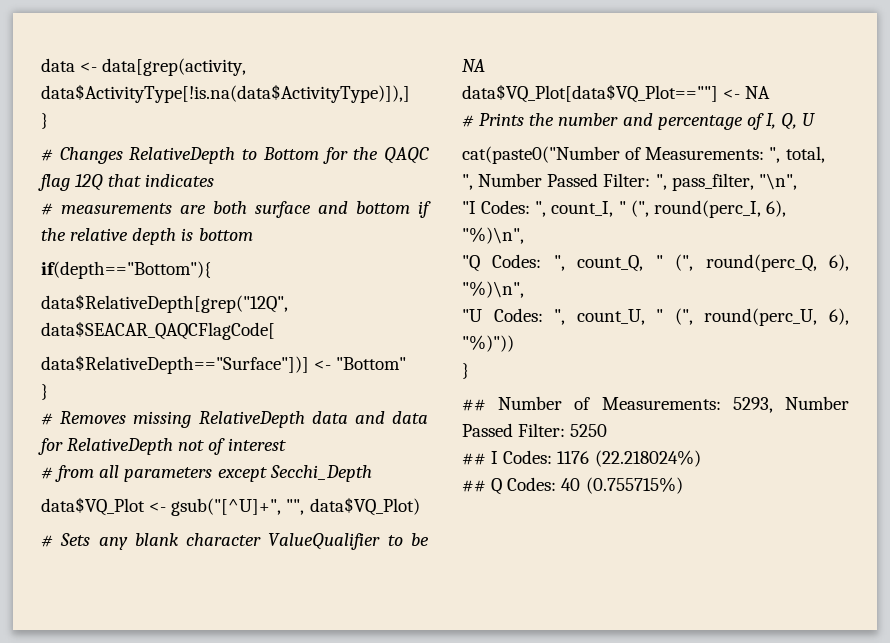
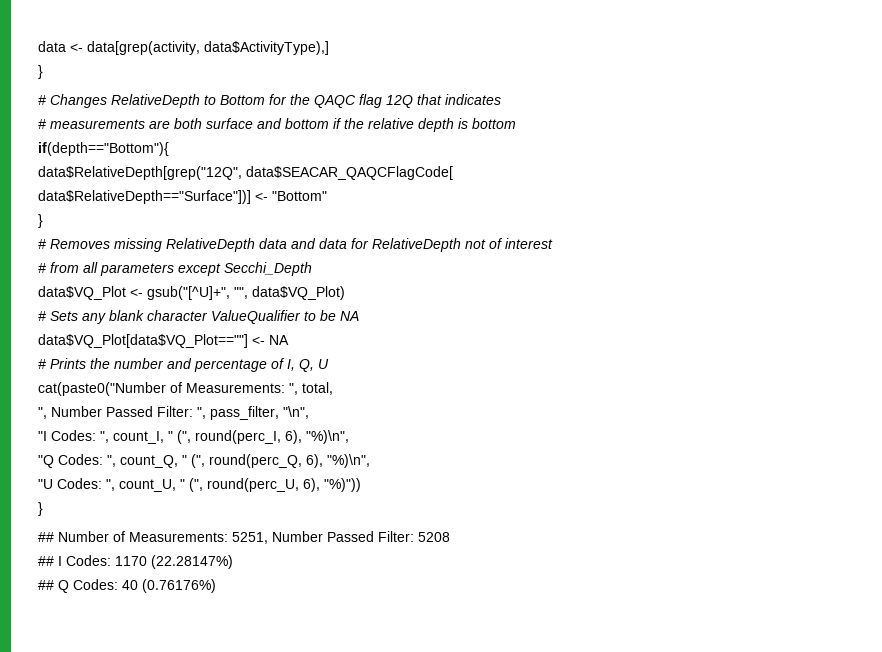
[41,84,410,103] data$ActivityType[!is.na(data$ActivityType)]),] -> [204,41,329,55] data$ActivityType),]
[732,396,849,413] [462,423,608,437] 5293, Number Passed Filter: 5250 -> [232,531,450,544] 5251, Number Passed Filter: 5208
[557,450,701,467] 1176 (22.218024%) -> [115,555,233,569] 1170 (22.28147%)
[585,477,683,494] (0.755715%) -> [142,579,216,593] (0.76176%)

